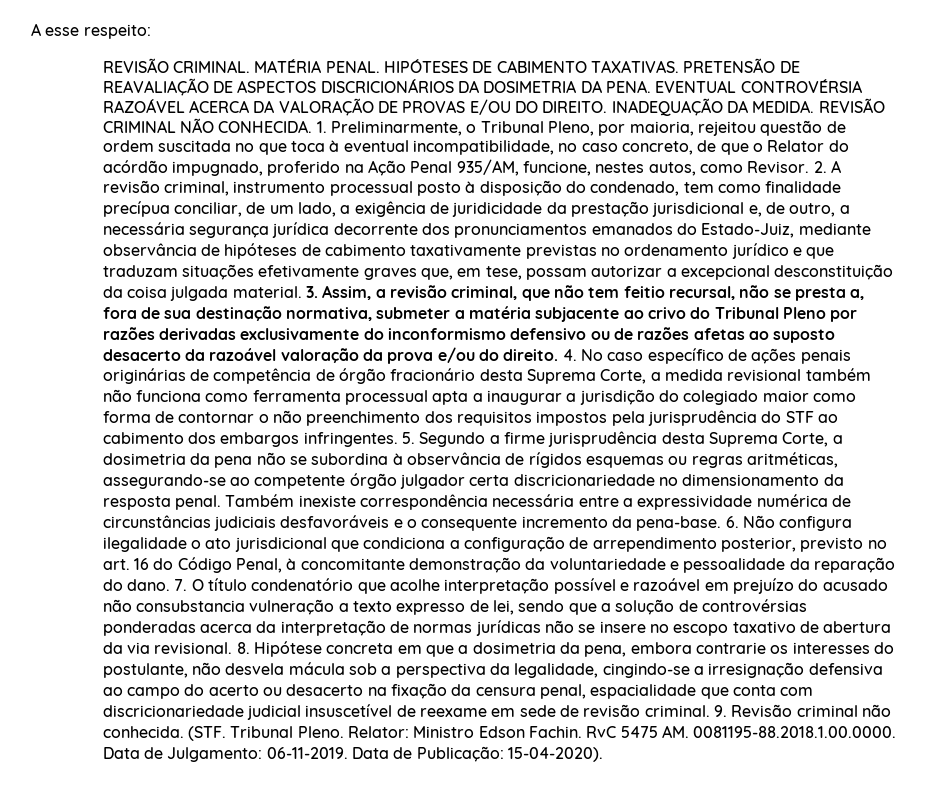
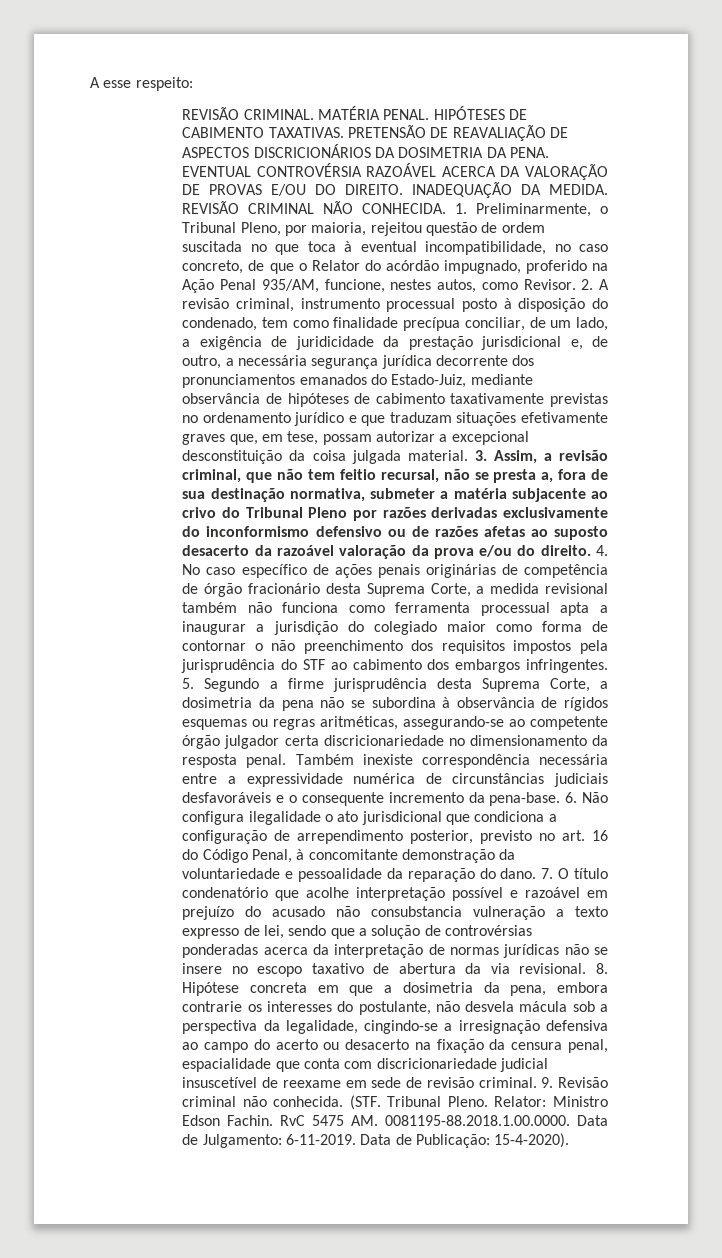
[266,747,348,759] 06-11-2019. -> [286,1134,357,1145] 6-11-2019.
[508,747,604,762] 15-04-2020). -> [494,1133,570,1148] 15-4-2020).

